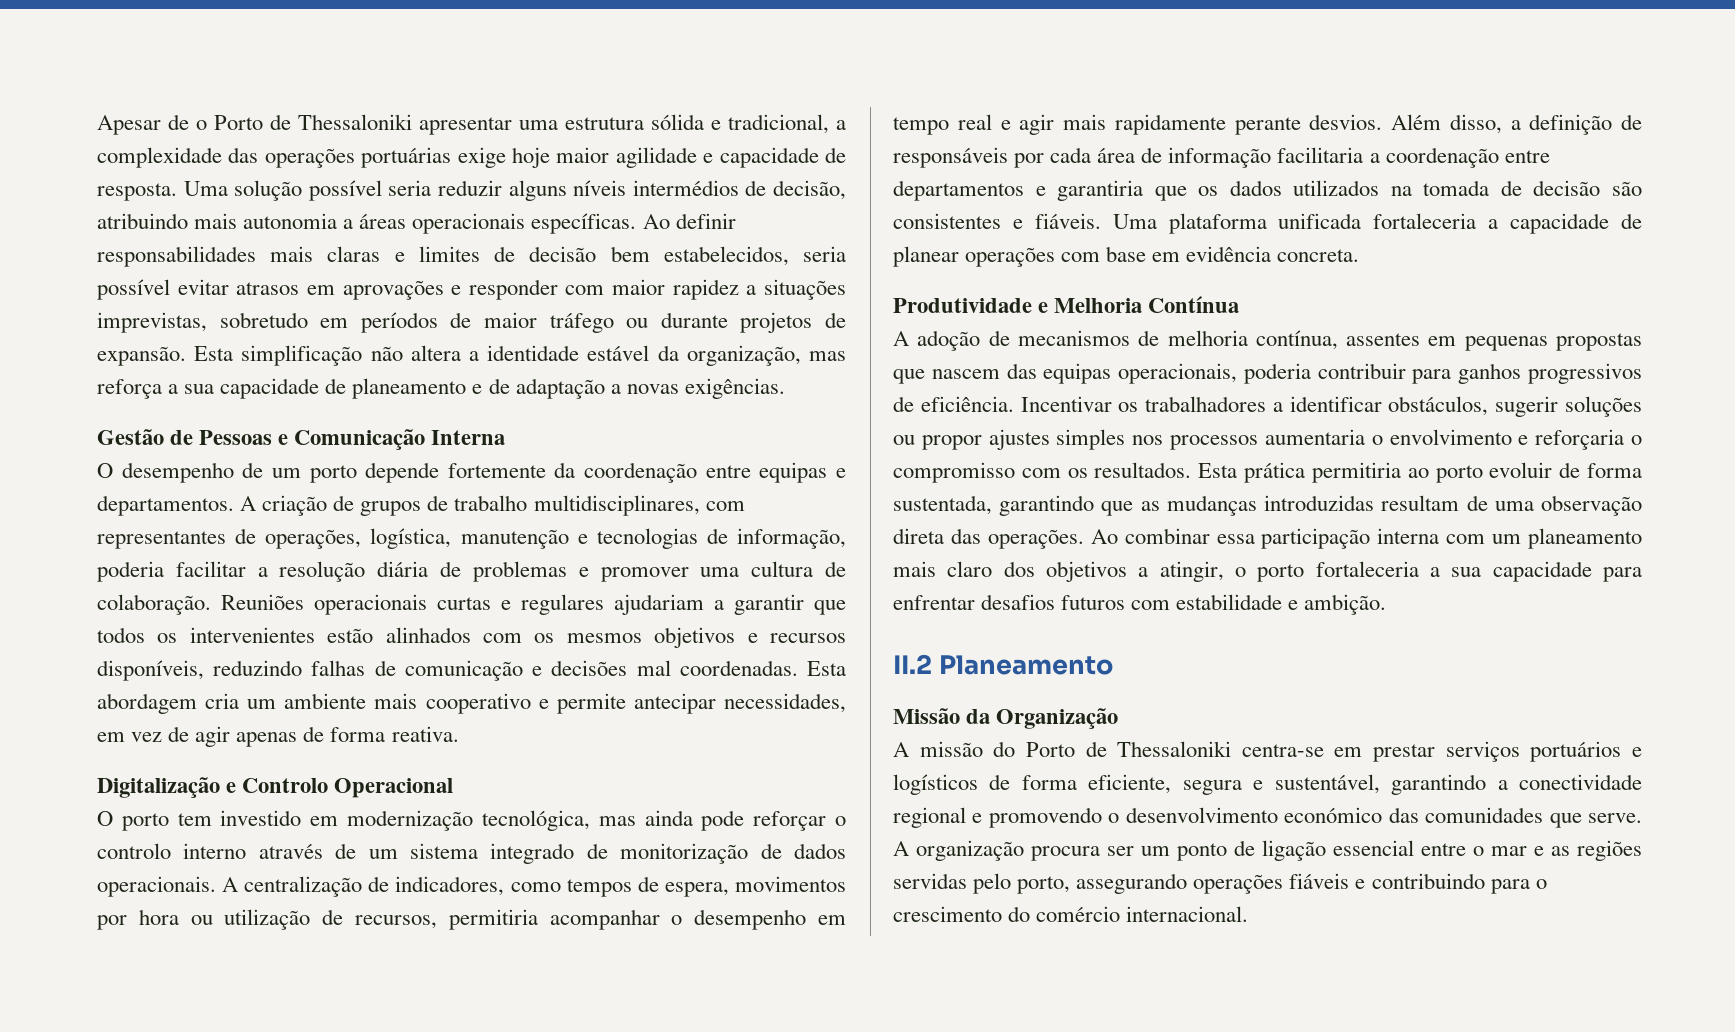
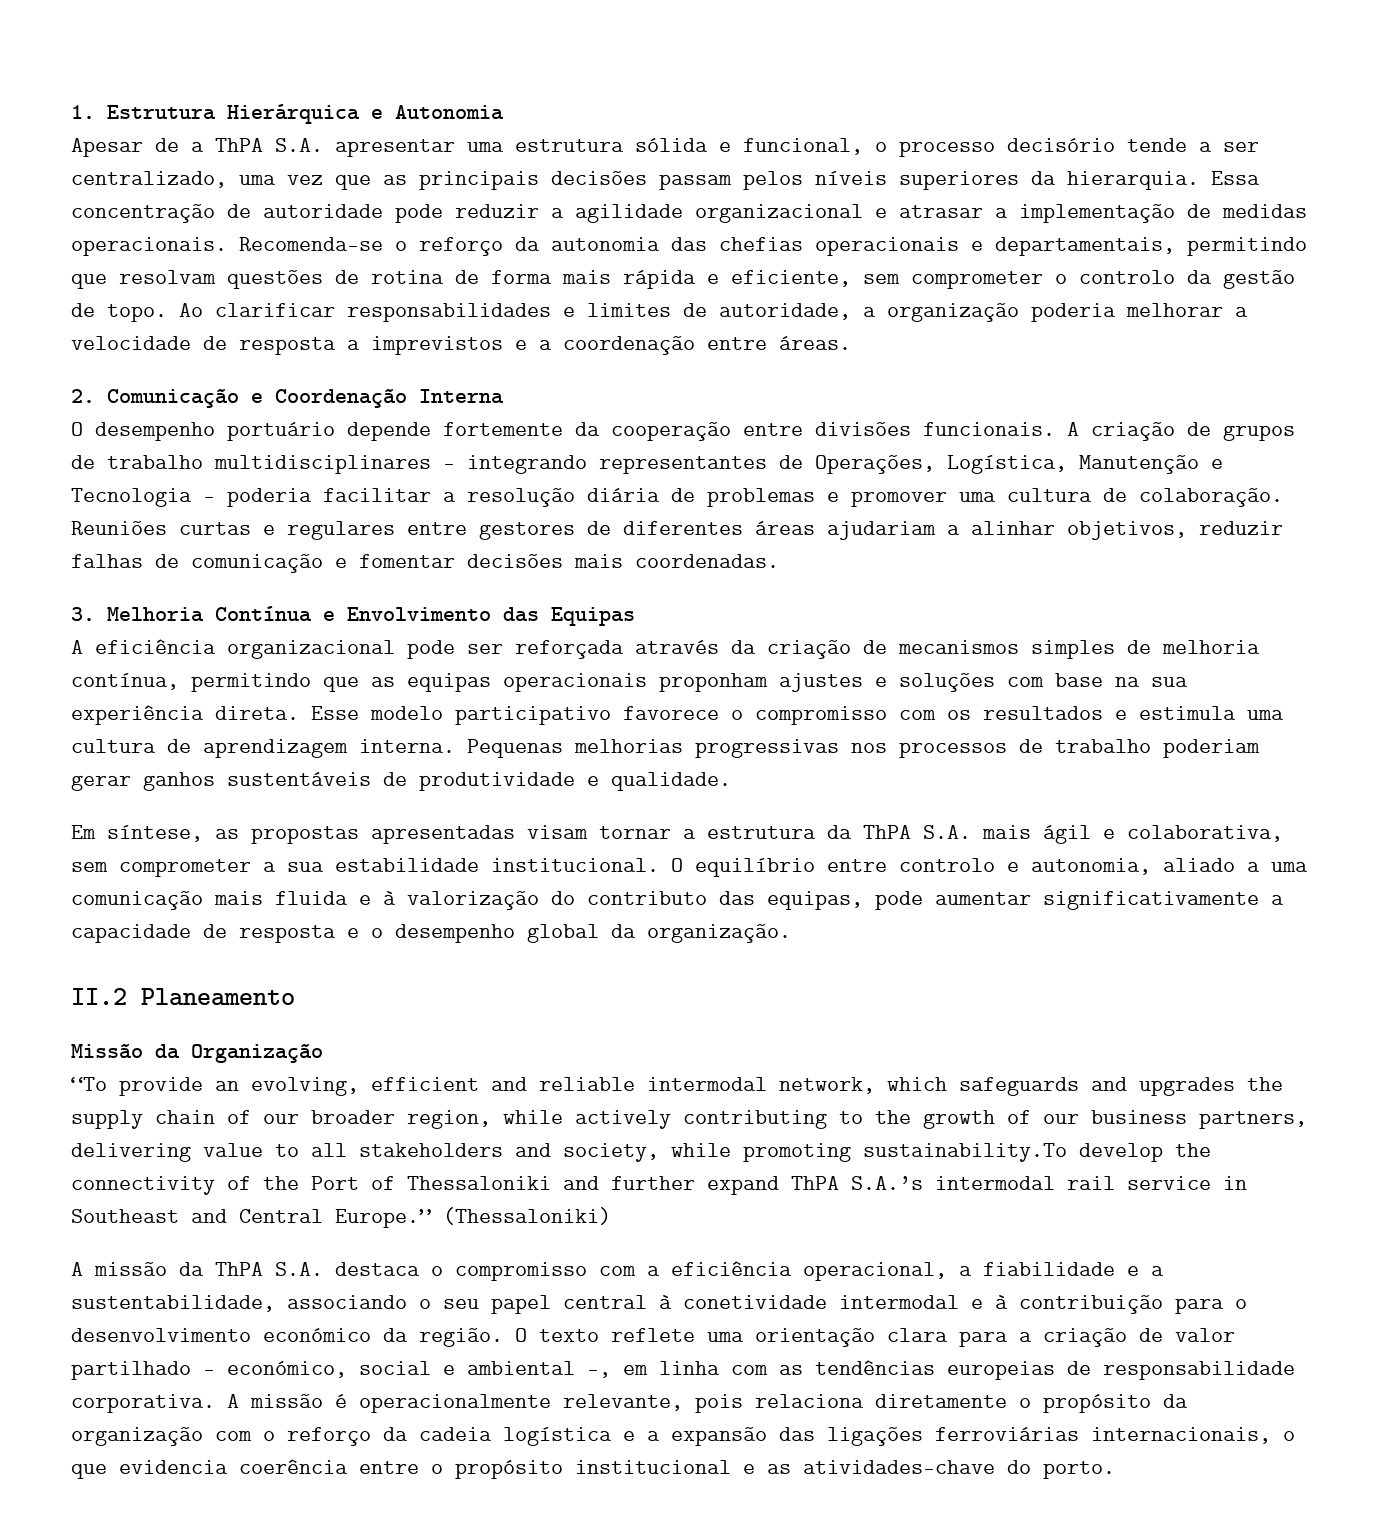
[97,114,412,135] Apesar de o Porto de Thessaloniki -> [71,104,504,124] [71,138,323,157] 1. Estrutura Hierárquica e Autonomia // Apesar de a ThPA S.A.
[728,114,846,134] [97,147,846,168] [97,180,847,201] [97,213,736,234] [97,246,846,267] [97,279,846,300] [97,312,847,333] [97,345,846,366] [97,378,785,399] [97,429,506,450] [97,462,846,483] [97,495,234,516] tradicional, a complexidade das operações portuárias exige hoje maior agilidade e capacidade de resposta. Uma solução possível seria reduzir alguns níveis intermédios de decisão, atribuindo mais autonomia a áreas operacionais específicas. Ao definir responsabilidades mais claras e limites de decisão bem estabelecidos, seria possível evitar atrasos em aprovações e responder com maior rapidez a situações imprevistas, sobretudo em períodos de maior tráfego ou durante projetos de expansão. Esta simplificação não altera a identidade estável da organização, mas reforça a sua capacidade de planeamento e de adaptação a novas exigências. // Gestão de Pessoas e Comunicação Interna // O desempenho de um porto depende fortemente da coordenação entre equipas e departamentos. -> [743,138,1259,157] [71,171,1260,190] [71,204,1307,223] [71,237,1307,256] [71,270,1295,289] [71,303,1248,322] [71,336,851,355] [71,389,504,408] [71,422,1055,441] funcional, o processo decisório tende a ser centralizado, uma vez que as principais decisões passam pelos níveis superiores da hierarquia. Essa concentração de autoridade pode reduzir a agilidade organizacional e atrasar a implementação de medidas operacionais. Recomenda-se o reforço da autonomia das chefias operacionais e departamentais, permitindo que resolvam questões de rotina de forma mais rápida e eficiente, sem comprometer o controlo da gestão de topo. Ao clarificar responsabilidades e limites de autoridade, a organização poderia melhorar a velocidade de resposta a imprevistos e a coordenação entre áreas. // 2. Comunicação e Coordenação Interna // O desempenho portuário depende fortemente da cooperação entre divisões funcionais.
[533,495,745,516] [97,528,846,549] multidisciplinares, com representantes de operações, logística, manutenção e tecnologias de informação, -> [214,455,1223,474] [71,488,215,507] multidisciplinares — integrando representantes de Operações, Logística, Manutenção e Tecnologia —
[314,594,427,615] operacionais -> (167, 528) none
[614,594,846,615] [97,627,846,648] [97,660,846,681] [97,693,847,714] [97,726,459,747] [97,777,454,798] [97,810,847,831] [97,843,846,864] [97,876,846,897] [97,909,846,930] [893,114,1642,135] [893,147,1550,168] [893,180,1642,201] [893,213,1642,234] [893,246,1360,267] [893,296,1240,313] [893,330,981,351] ajudariam a garantir que todos os intervenientes estão alinhados com os mesmos objetivos e recursos disponíveis, reduzindo falhas de comunicação e decisões mal coordenadas. Esta abordagem cria um ambiente mais cooperativo e permite antecipar necessidades, em vez de agir apenas de forma reativa. // Digitalização e Controlo Operacional // O porto tem investido em modernização tecnológica, mas ainda pode reforçar o controlo interno através de um sistema integrado de monitorização de dados operacionais. A centralização de indicadores, como tempos de espera, movimentos por hora ou utilização de recursos, permitiria acompanhar o desempenho em tempo real e agir mais rapidamente perante desvios. Além disso, a definição de responsáveis por cada área de informação facilitaria a coordenação entre departamentos e garantiria que os dados utilizados na tomada de decisão são consistentes e fiáveis. Uma plataforma unificada fortaleceria a capacidade de planear operações com base em evidência concreta. // Produtividade e Melhoria Contínua // A adoção -> [407,521,1283,540] [71,554,779,573] [71,606,635,626] [71,639,851,659] entre gestores de diferentes áreas ajudariam a alinhar objetivos, reduzir falhas de comunicação e fomentar decisões mais coordenadas. // 3. Melhoria Contínua e Envolvimento das Equipas // A eficiência organizacional pode ser reforçada através da criação
(1130, 338) none -> [1031,640,1115,659] simples
[1346,333,1642,351] [893,363,1642,384] [893,396,1642,417] [893,429,1642,450] [893,462,1643,483] [893,495,1642,516] [893,528,1642,549] [893,561,1642,582] [893,594,1387,615] assentes em pequenas propostas que nascem das equipas operacionais, poderia contribuir para ganhos progressivos de eficiência. Incentivar os trabalhadores a identificar obstáculos, sugerir soluções ou propor ajustes simples nos processos aumentaria o envolvimento e reforçaria o compromisso com os resultados. Esta prática permitiria ao porto evoluir de forma sustentada, garantindo que as mudanças introduzidas resultam de uma observação direta das operações. Ao combinar essa participação interna com um planeamento mais claro dos objetivos a atingir, o porto fortaleceria a sua capacidade para enfrentar desafios futuros com estabilidade e ambição. -> [191,673,1188,692] [71,705,1284,725] [71,739,1260,758] [71,772,731,791] [71,825,1283,844] [71,858,1308,877] [71,891,1284,910] [71,924,791,943] permitindo que as equipas operacionais proponham ajustes e soluções com base na sua experiência direta. Esse modelo participativo favorece o compromisso com os resultados e estimula uma cultura de aprendizagem interna. Pequenas melhorias progressivas nos processos de trabalho poderiam gerar ganhos sustentáveis de produtividade e qualidade. // Em síntese, as propostas apresentadas visam tornar a estrutura da ThPA S.A. mais ágil e colaborativa, sem comprometer a sua estabilidade institucional. O equilíbrio entre controlo e autonomia, aliado a uma comunicação mais fluida e à valorização do contributo das equipas, pode aumentar significativamente a capacidade de resposta e o desempenho global da organização.
[893,741,1642,762] [893,774,1642,795] [893,807,1642,828] [893,840,1642,861] [893,873,1547,894] [893,906,1249,922] A missão do Porto de Thessaloniki centra-se em prestar serviços portuários e logísticos de forma eficiente, segura e sustentável, garantindo a conectividade regional e promovendo o desenvolvimento económico das comunidades que serve. A organização procura ser um ponto de ligação essencial entre o mar e as regiões servidas pelo porto, assegurando operações fiáveis e contribuindo para o crescimento do comércio internacional. -> [71,1077,1283,1096] [71,1110,1307,1129] [71,1143,1211,1162] [71,1176,1247,1195] [71,1207,611,1228] [71,1261,1164,1281] [71,1295,1247,1314] [71,1328,1235,1347] [71,1360,1295,1380] [71,1394,1188,1413] [71,1427,1295,1446] [71,1459,1115,1479] “To provide an evolving, efficient and reliable intermodal network, which safeguards and upgrades the supply chain of our broader region, while actively contributing to the growth of our business partners, delivering value to all stakeholders and society, while promoting sustainability.To develop the connectivity of the Port of Thessaloniki and further expand ThPA S.A.’s intermodal rail service in Southeast and Central Europe.” (Thessaloniki) // A missão da ThPA S.A. destaca o compromisso com a eficiência operacional, a fiabilidade e a sustentabilidade, associando o seu papel central à conetividade intermodal e à contribuição para o desenvolvimento económico da região. O texto reflete uma orientação clara para a criação de valor partilhado — económico, social e ambiental —, em linha com as tendências europeias de responsabilidade corporativa. A missão é operacionalmente relevante, pois relaciona diretamente o propósito da organização com o reforço da cadeia logística e a expansão das ligações ferroviárias internacionais, o que evidencia coerência entre o propósito institucional e as atividades-chave do porto.

